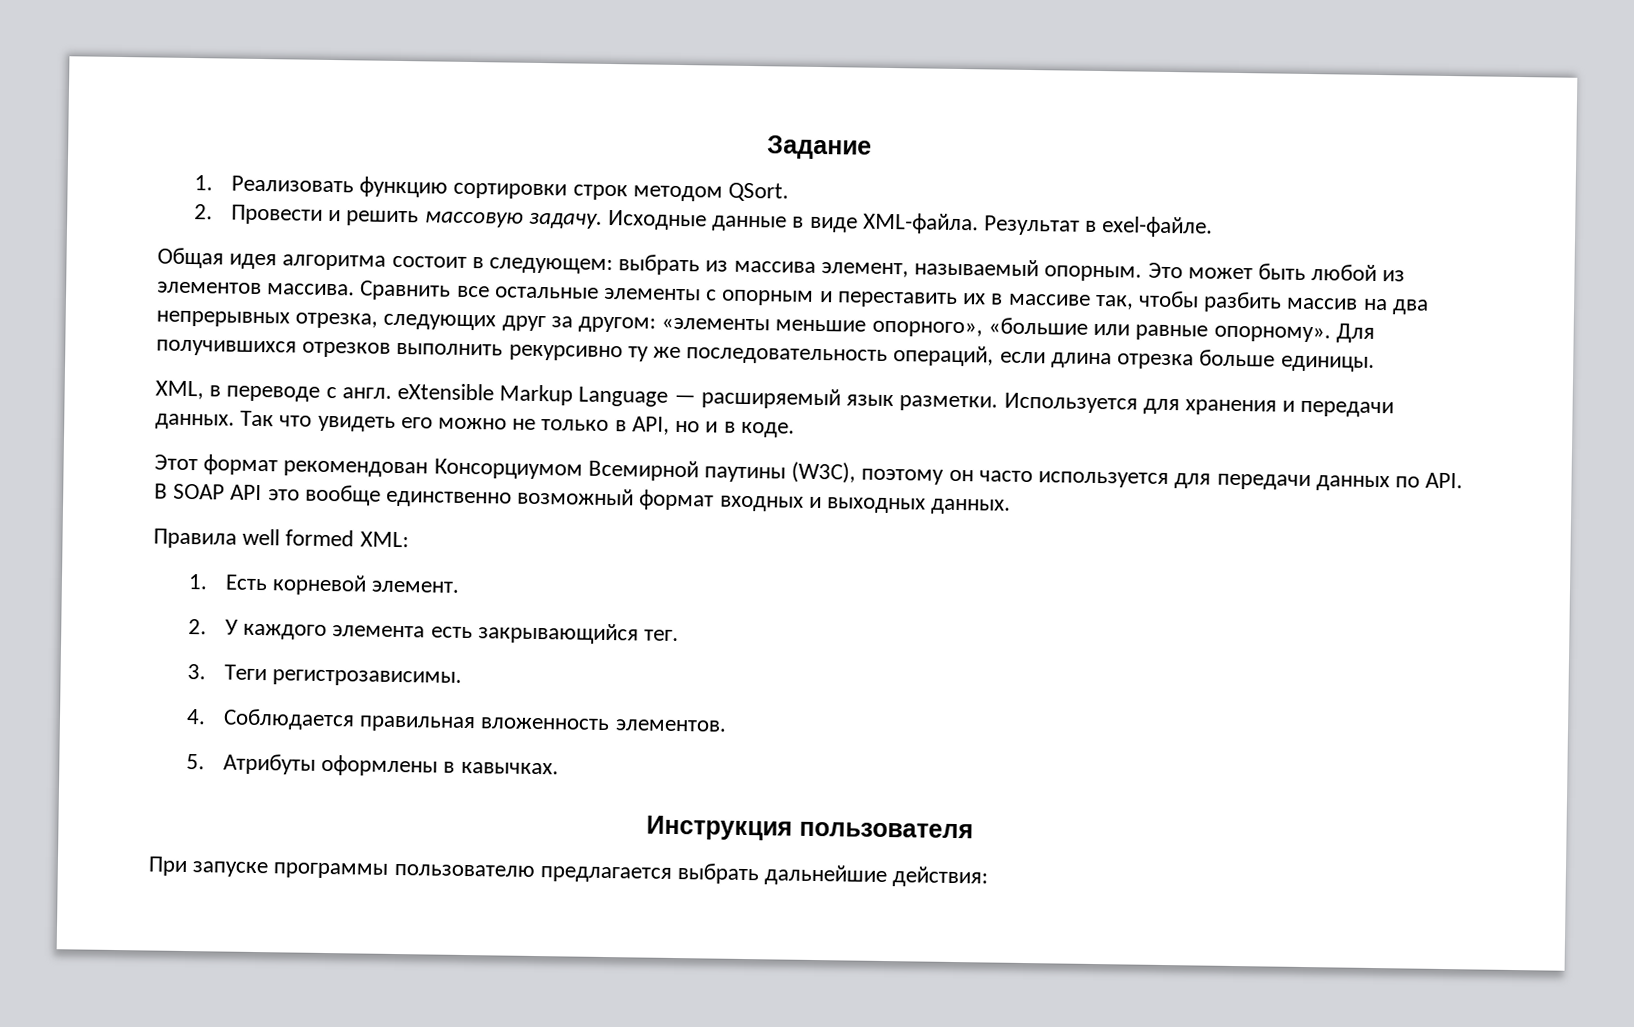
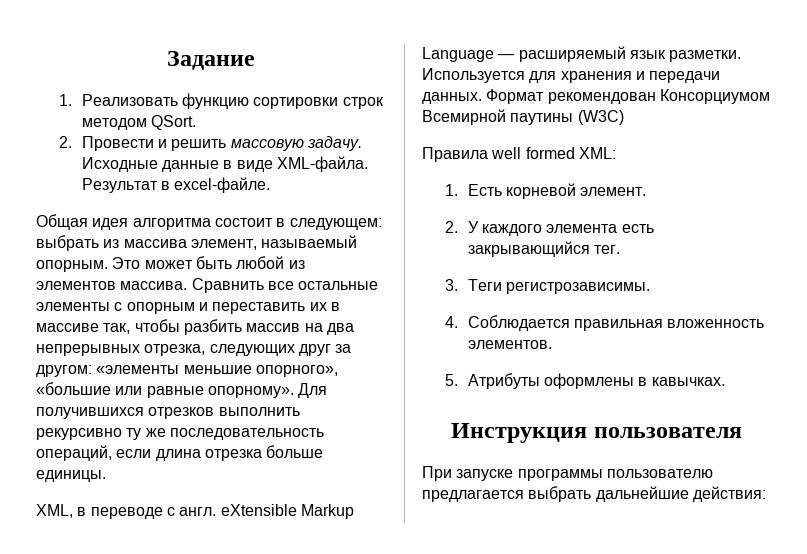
[1101,216,1214,238] exel-файле. -> [174,177,271,193] excel-файле.
[240,410,795,438] [154,454,1464,492] [154,483,1012,515] Так что увидеть его можно не только в API, но и в коде. // Этот формат рекомендован Консорциумом Всемирной паутины (W3C), поэтому он часто используется для передачи данных по API. В SOAP API это вообще единственно возможный формат входных и выходных данных. -> [486,89,770,104] [422,109,624,125] Формат рекомендован Консорциумом Всемирной паутины (W3C)

